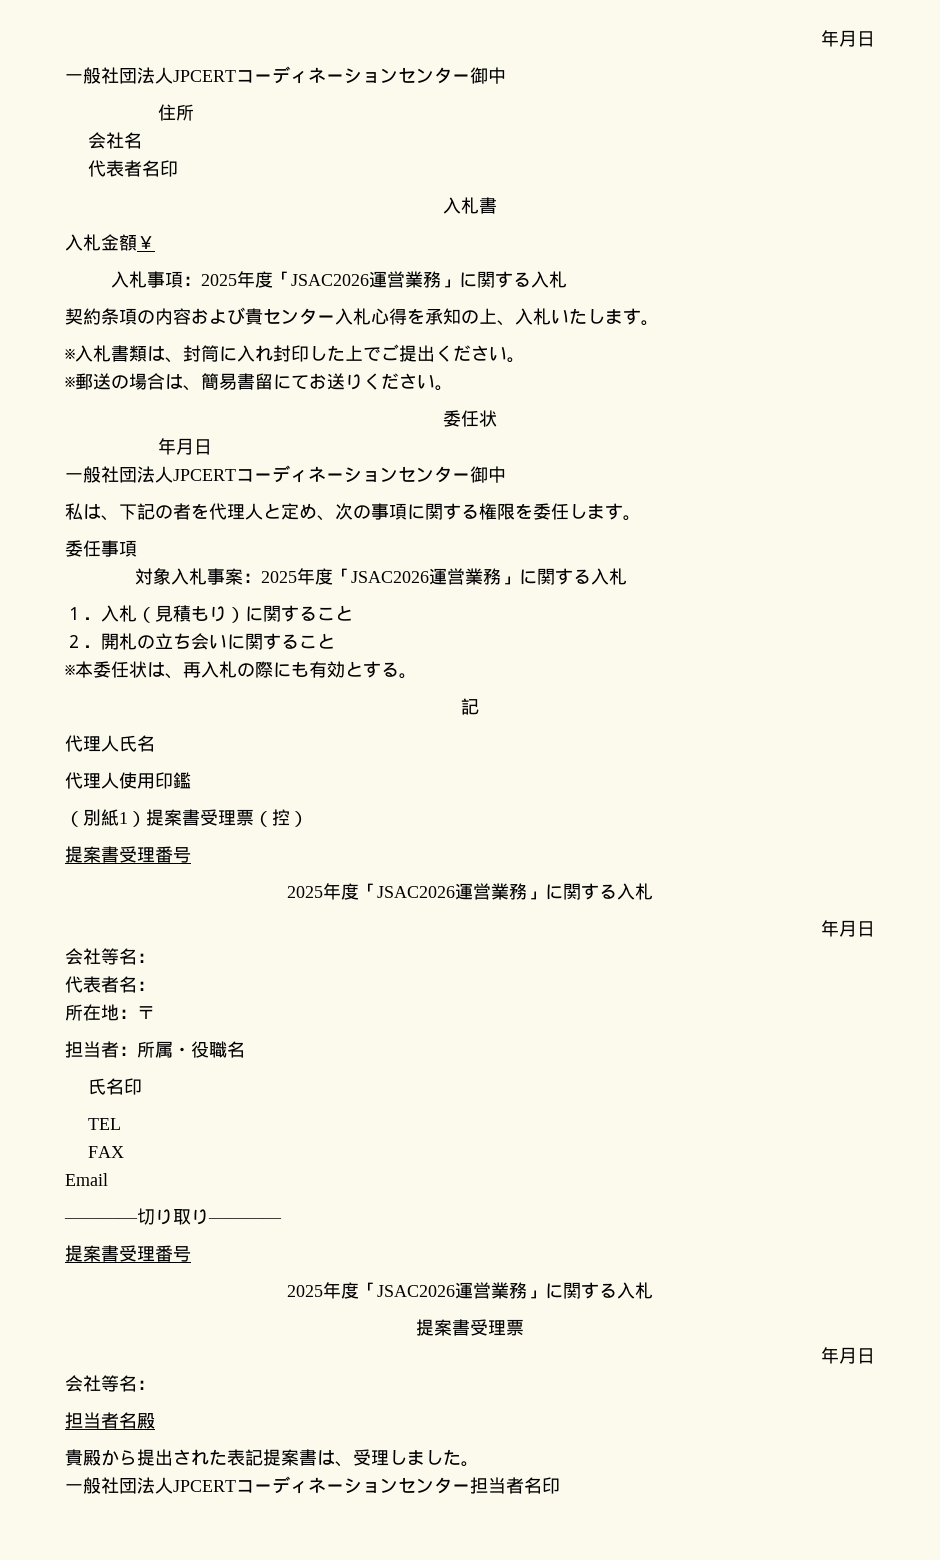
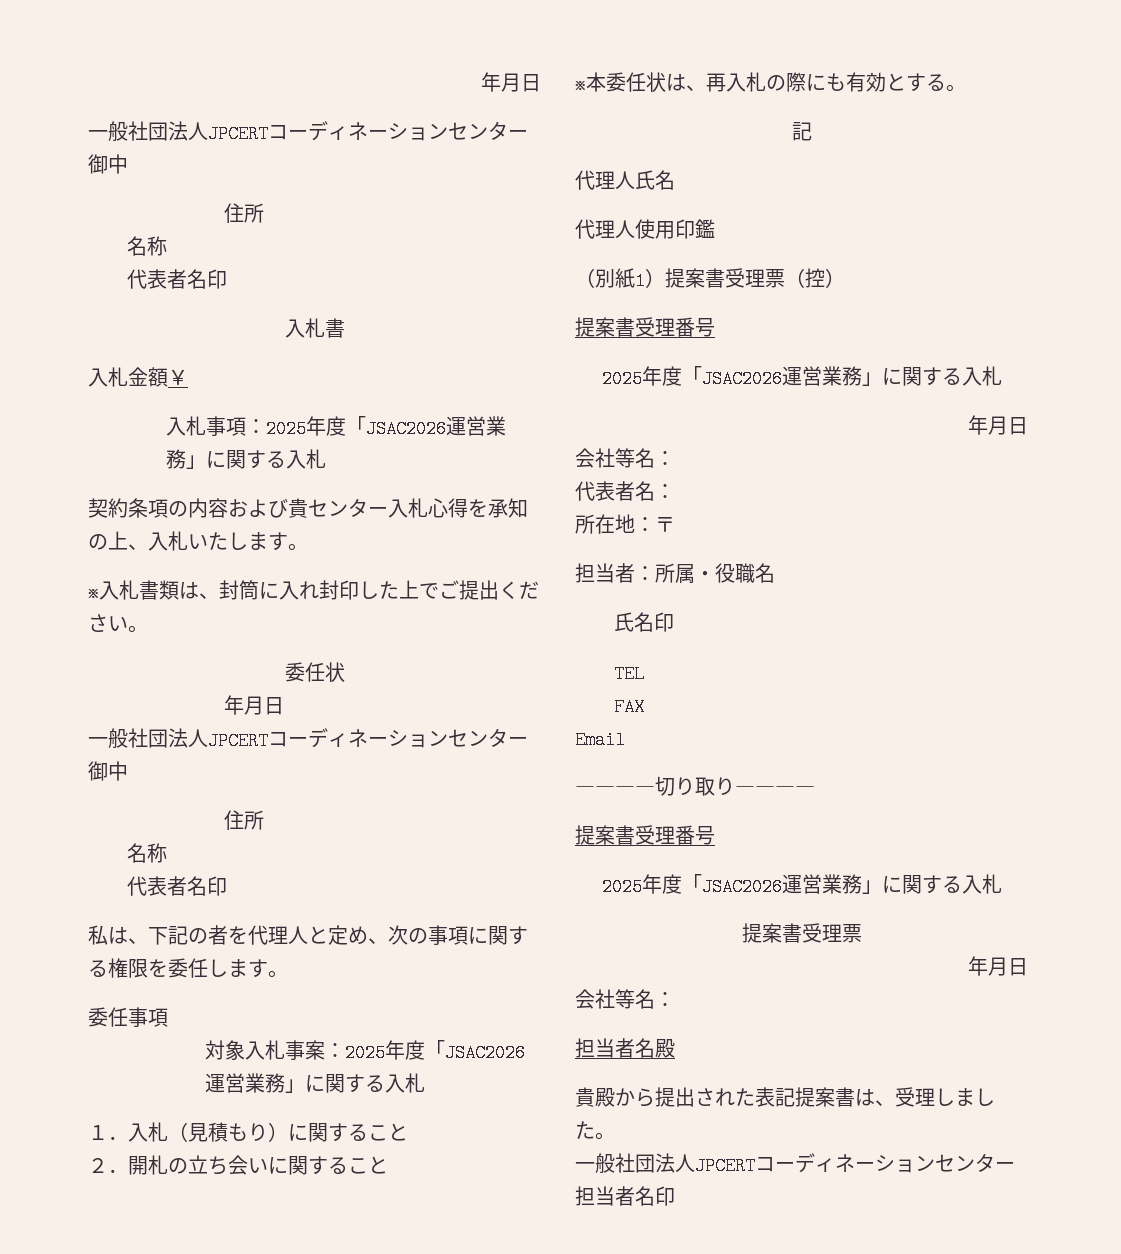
[88,132,143,149] 会社名 -> [126,236,167,256] 名称
[65,373,453,391] // ※郵送の場合は、簡易書留にてお送りください。 -> (148, 629) none
(506, 474) none -> [223,810,264,830] [126,843,167,863] [126,876,227,896] // 住所 // 名称 // 代表者名印

